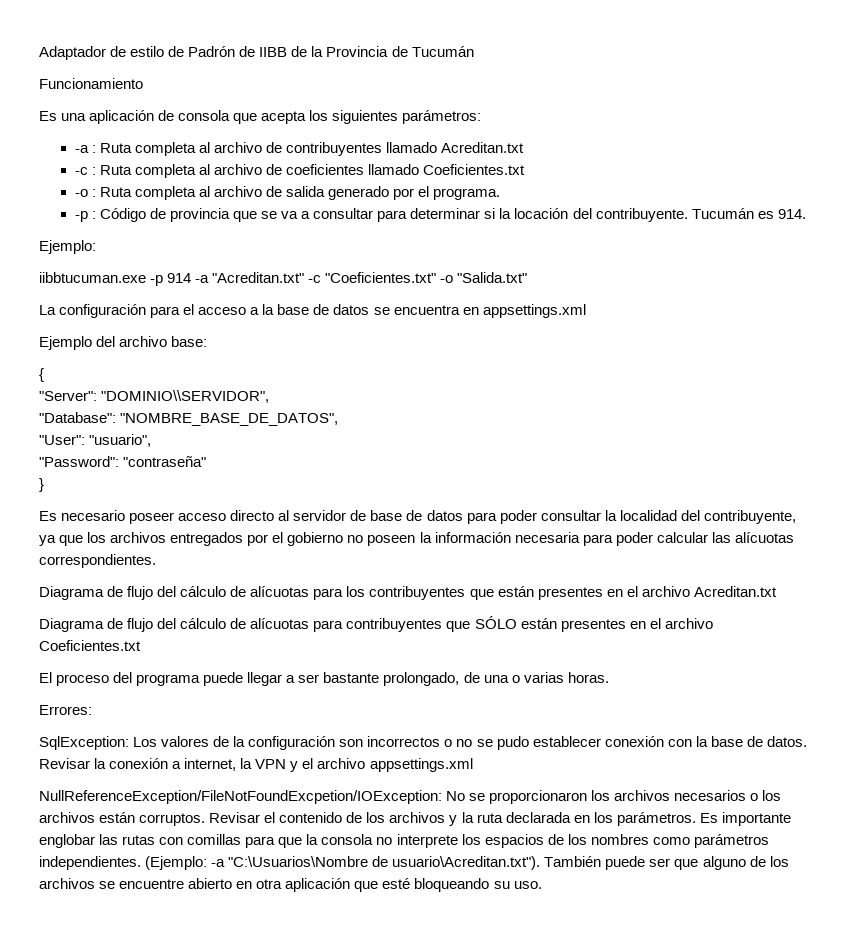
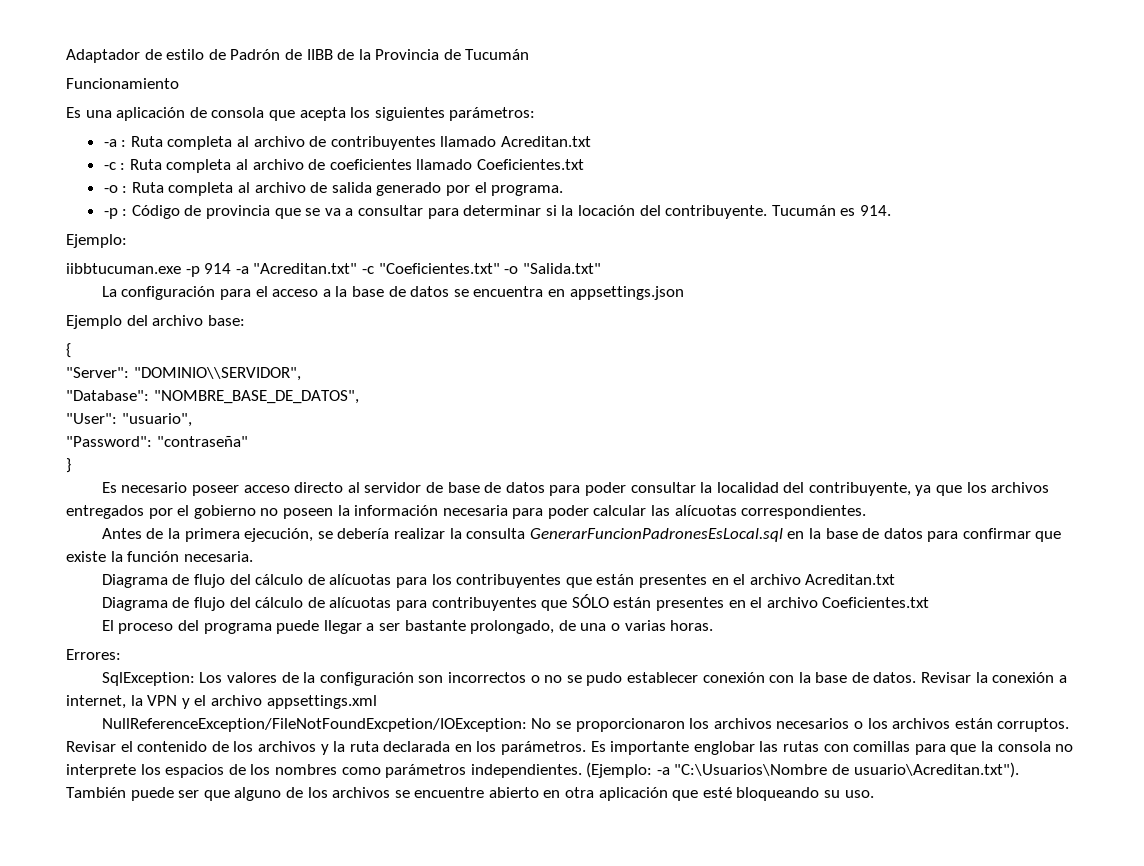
[482,304,586,318] appsettings.xml -> [569,286,684,300] appsettings.json
(156, 561) none -> [101,528,1062,542] [66,551,253,562] // Antes de la primera ejecución, se debería realizar la consulta GenerarFuncionPadronesEsLocal.sql en la base de datos para confirmar que existe la función necesaria.

